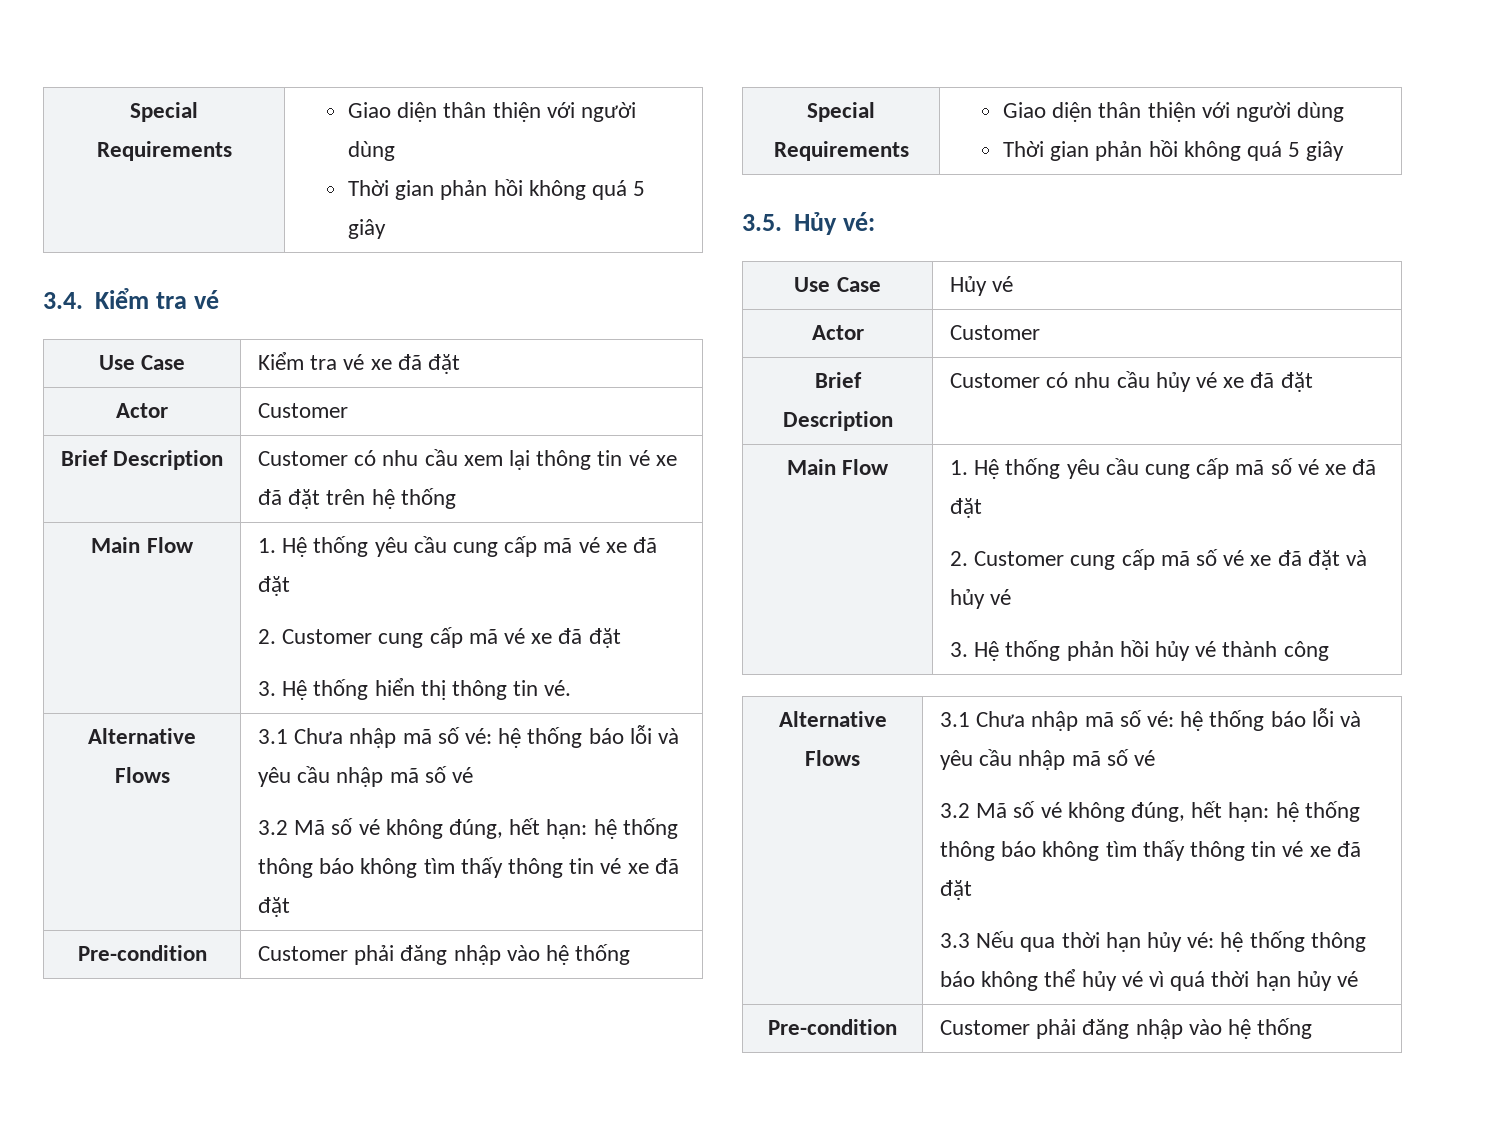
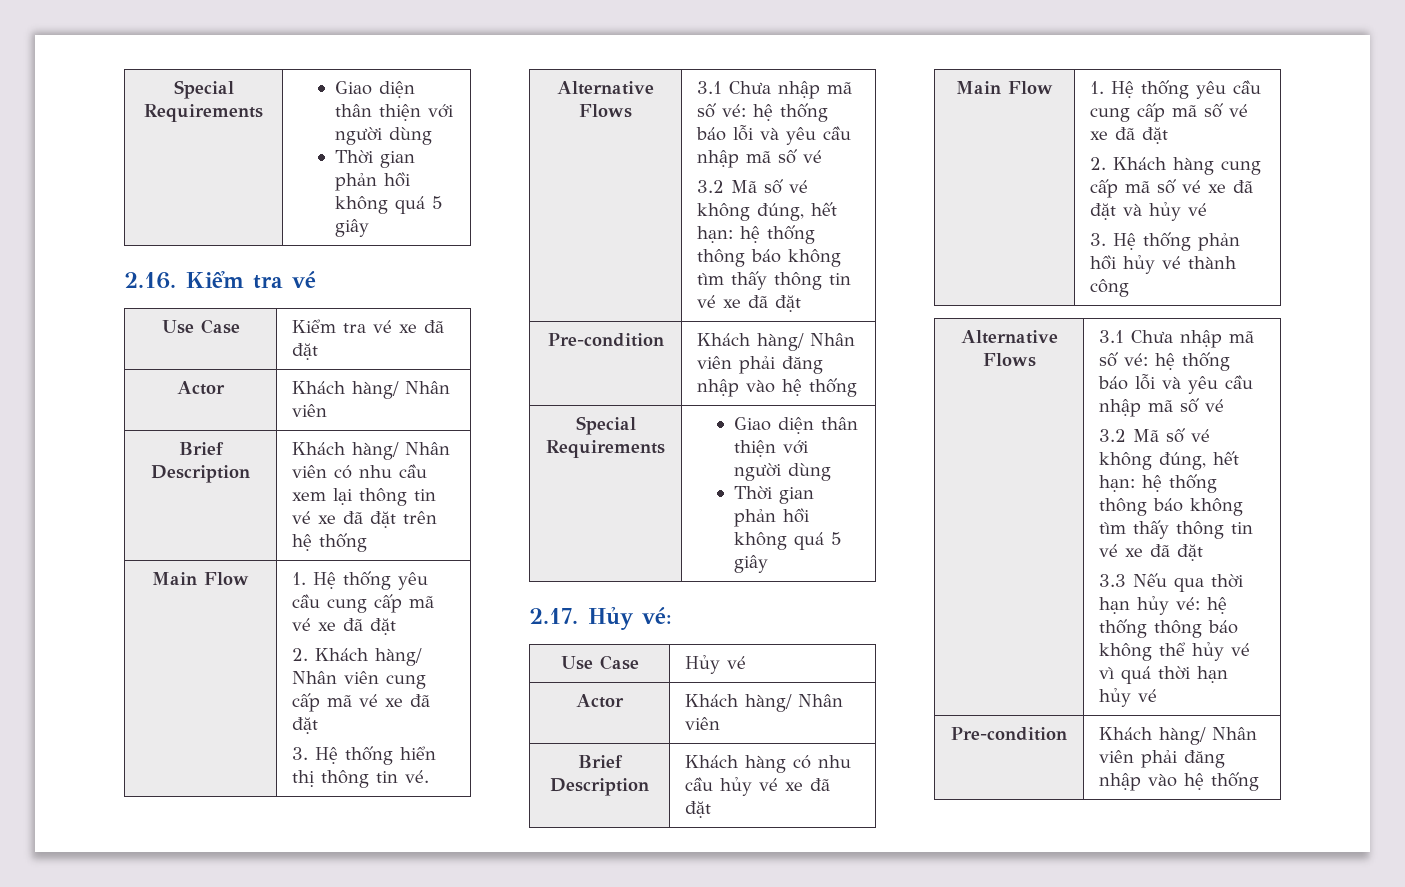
[43,292,83,309] 3.4. -> [124,272,176,289] 2.16.
[257,403,348,418] [60,450,224,470] [257,451,348,466] Customer // Brief Description | Customer -> [291,381,450,399] [291,404,327,417] [178,442,224,455] [151,465,250,483] [291,442,450,460] [291,465,327,478] Khách hàng/ Nhân viên // Brief Description | Khách hàng/ Nhân viên
[282,629,373,644] Customer -> [314,648,422,666] [291,671,379,684] Khách hàng/ Nhân viên
[257,946,348,961] Customer -> [696,333,855,351] [696,356,732,369] Khách hàng/ Nhân viên
[742,214,782,231] 3.5. -> [529,608,578,624] 2.17.
[949,325,1040,340] [814,372,862,388] [782,411,893,431] [949,373,1040,388] Customer // Brief Description | Customer -> [684,694,843,712] [684,717,720,730] [577,755,623,768] [550,778,649,796] [684,755,786,773] Khách hàng/ Nhân viên // Brief Description | Khách hàng
[974,551,1065,566] Customer -> [1112,157,1214,175] Khách hàng
[939,1020,1030,1035] Customer -> [1098,727,1257,745] [1098,750,1134,763] Khách hàng/ Nhân viên

